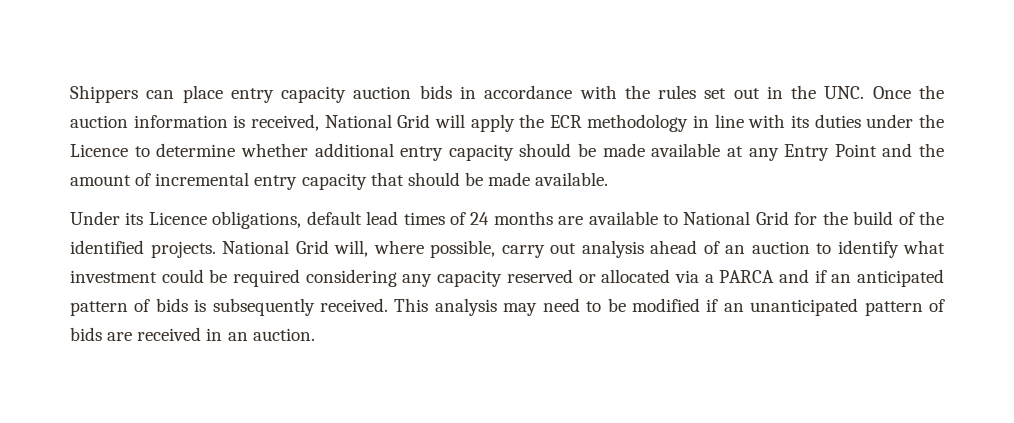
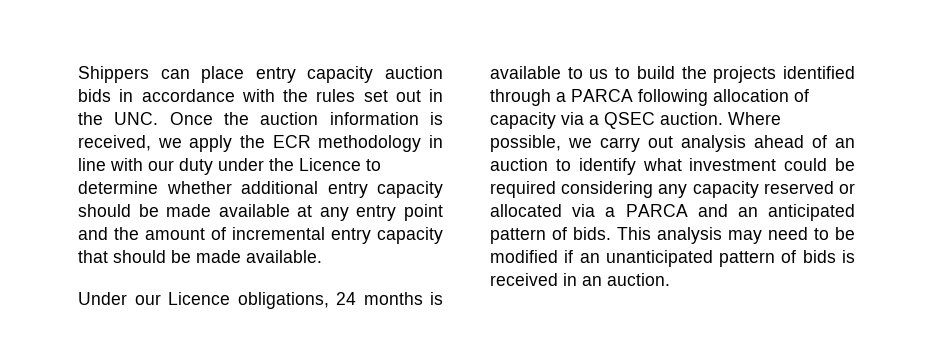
[324,114,465,128] National Grid will -> [157,138,182,148] we
[791,114,861,128] its duties -> [148,158,213,175] our duty
[784,144,877,161] Entry Point -> [356,204,443,221] entry point
[125,212,144,225] its -> [134,294,161,305] our
[306,211,466,225] default lead times of -> (329, 300) none
[558,216,584,225] are -> [430,292,443,305] is
[683,211,945,225] [70,240,495,258] National Grid for the build of the identified projects. National Grid will, where possible, -> [589,66,855,83] [490,89,809,106] [490,112,781,129] [490,135,592,152] us to build the projects identified through a PARCA following allocation of capacity via a QSEC auction. Where possible, we
[814,270,827,283] if -> (728, 210) none
[155,298,389,316] bids is subsequently received. -> [573,227,611,240] bids.
[107,332,133,341] are -> [842,250,855,263] is

